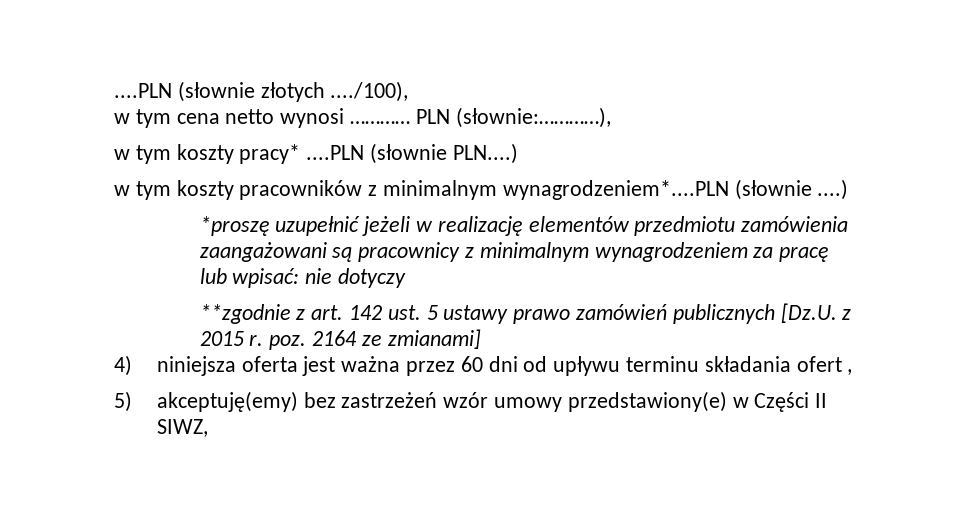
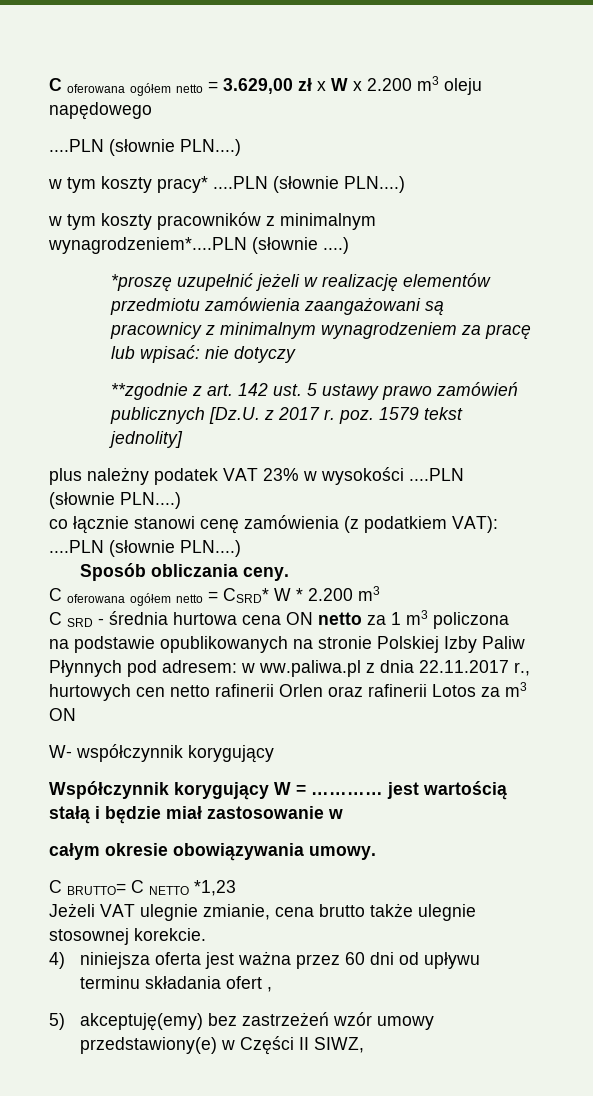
[114,81,409,102] [114,107,611,128] ....PLN (słownie złotych ..../100), // w tym cena netto wynosi ………… PLN (słownie:…………), -> [49,76,482,96] [49,102,152,120] [49,139,241,156] C oferowana ogółem netto = 3.629,00 zł x W x 2.200 m3 oleju napędowego // ....PLN (słownie PLN....)
[199,331,244,346] 2015 -> [277,407,320,420] 2017
[311,329,481,349] 2164 ze zmianami] -> [378,407,463,420] [108,431,183,448] [49,467,464,485] [49,492,181,509] [49,515,498,534] [49,540,241,557] [79,563,289,581] [49,586,380,606] [49,610,509,629] [49,636,525,653] [49,660,530,677] [49,682,527,701] [49,708,76,721] [49,744,274,763] [49,781,507,800] [49,806,343,824] [49,843,376,861] [49,880,236,896] [49,903,476,921] [49,928,206,945] 1579 tekst jednolity] // plus należny podatek VAT 23% w wysokości ....PLN (słownie PLN....) // co łącznie stanowi cenę zamówienia (z podatkiem VAT): ....PLN (słownie PLN....) // Sposób obliczania ceny. // C oferowana ogółem netto = CSRD* W * 2.200 m3 // C SRD - średnia hurtowa cena ON netto za 1 m3 policzona na podstawie opublikowanych na stronie Polskiej Izby Paliw Płynnych pod adresem: w ww.paliwa.pl z dnia 22.11.2017 r., hurtowych cen netto rafinerii Orlen oraz rafinerii Lotos za m3 ON // W- współczynnik korygujący // Współczynnik korygujący W = ………… jest wartością stałą i będzie miał zastosowanie w // całym okresie obowiązywania umowy. // C BRUTTO= C NETTO *1,23 // Jeżeli VAT ulegnie zmianie, cena brutto także ulegnie stosownej korekcie.

